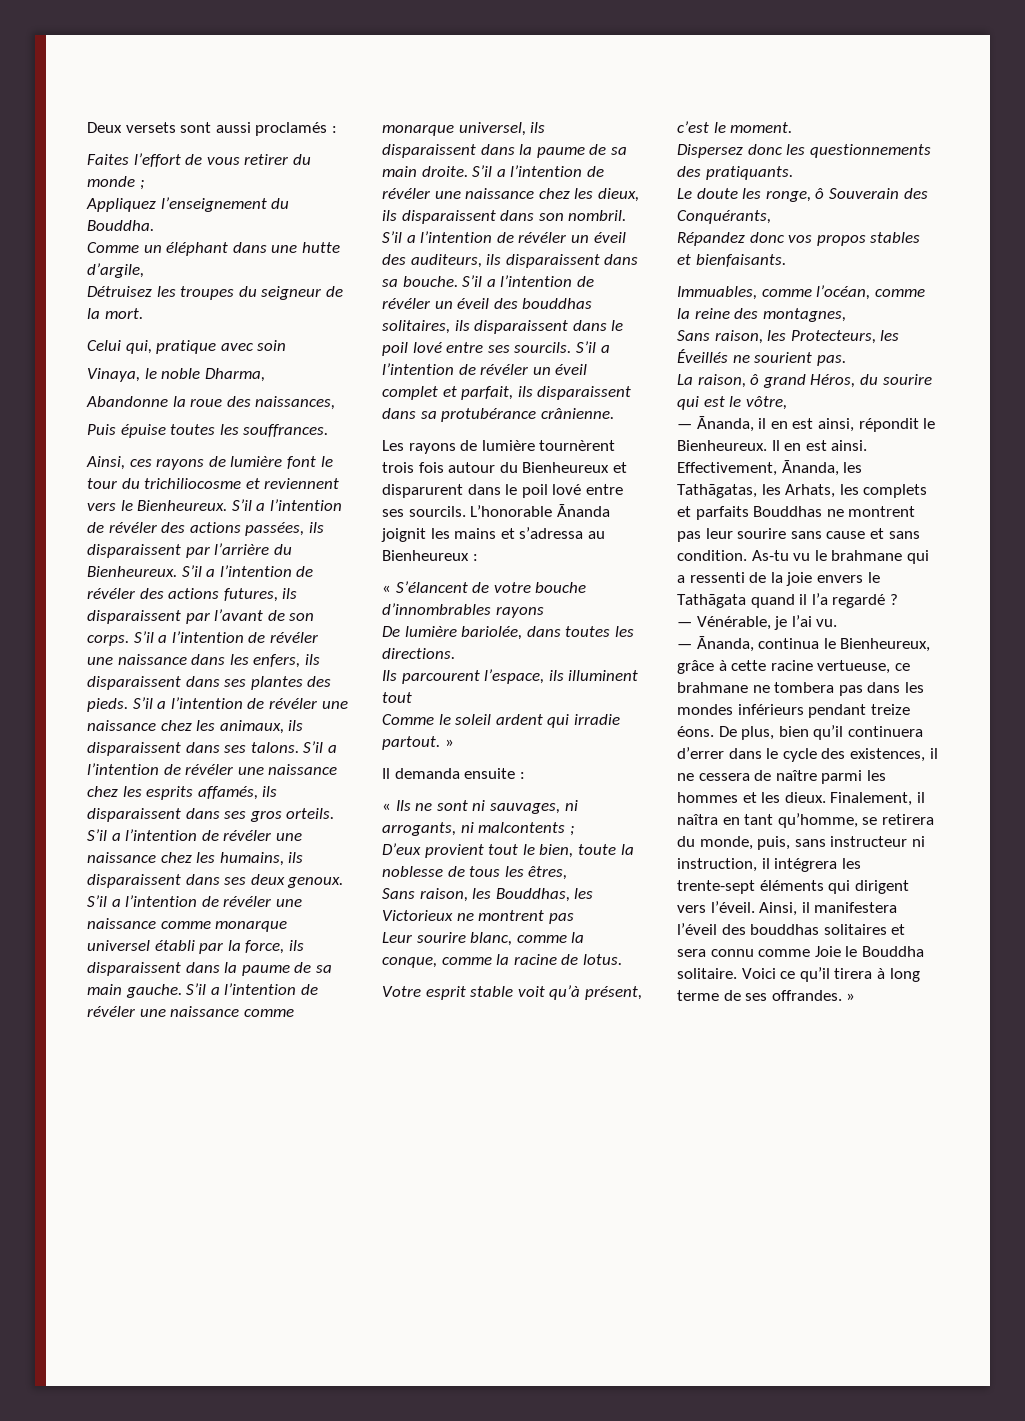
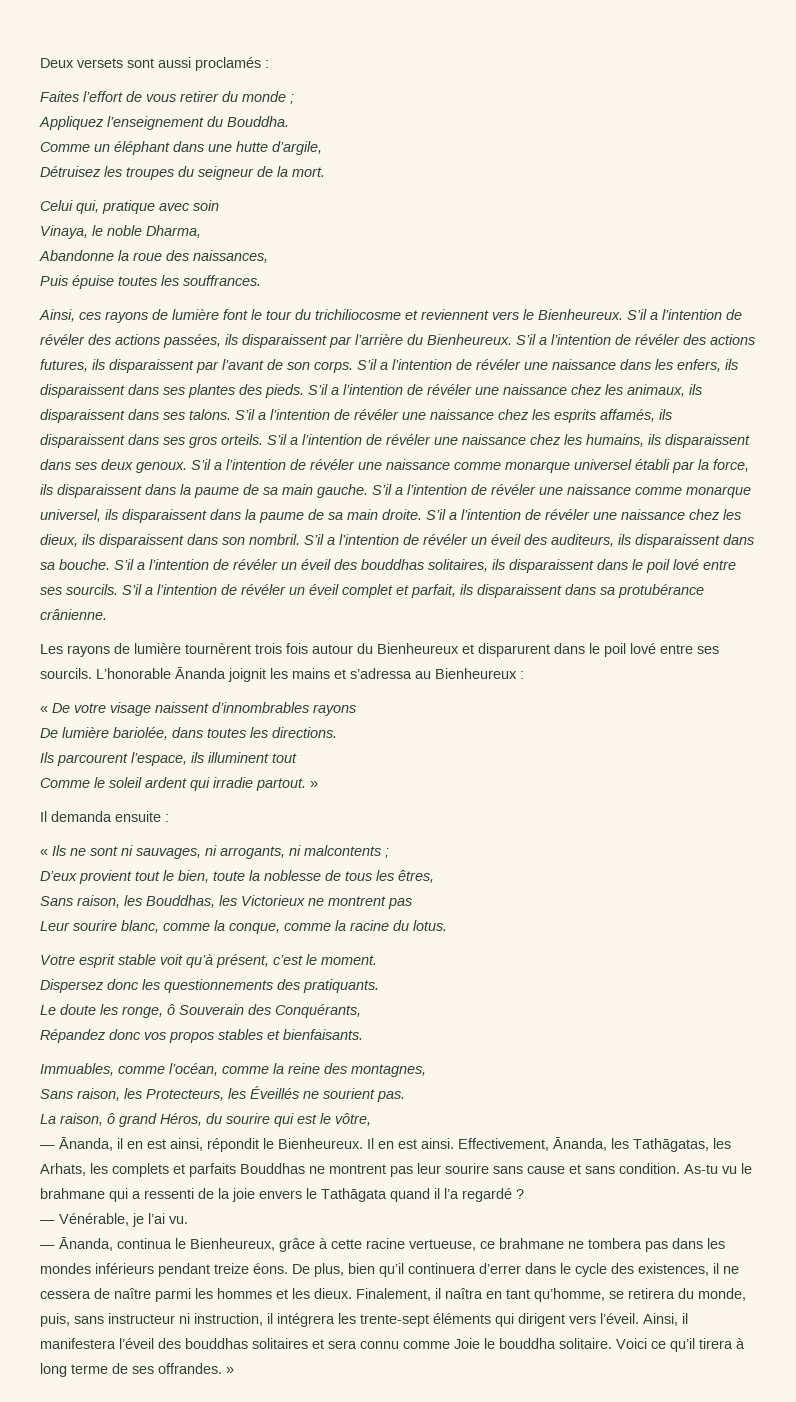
[395,581,587,593] S’élancent de votre bouche -> [52,702,209,716] De votre visage naissent
[561,954,579,965] de -> [393,920,409,931] du
[861,946,924,957] Bouddha -> [499,1338,556,1349] bouddha

